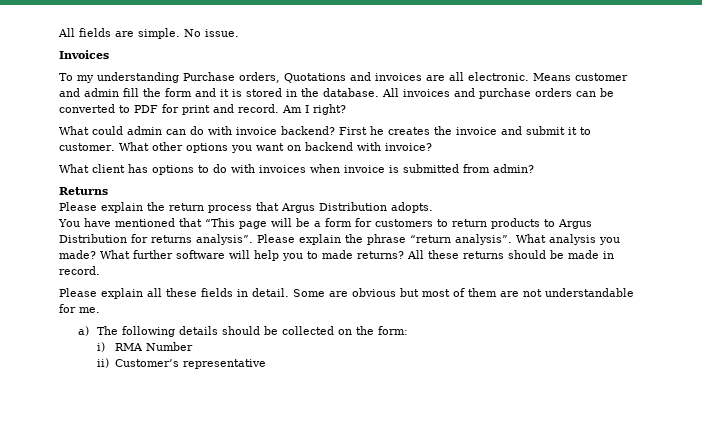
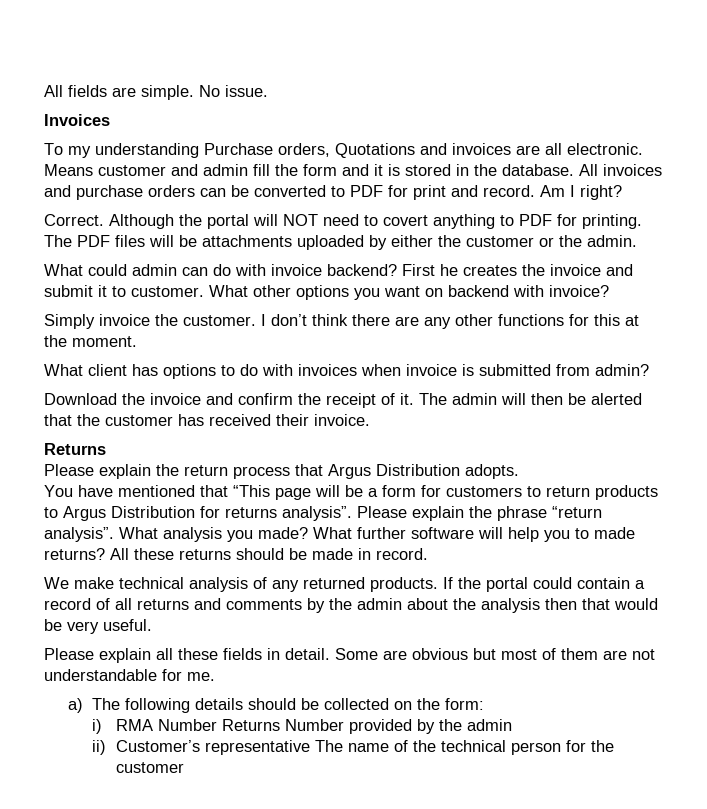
(346, 109) none -> [44,214,642,229] [44,235,637,250] // Correct. Although the portal will NOT need to covert anything to PDF for printing. The PDF files will be attachments uploaded by either the customer or the admin.
(432, 147) none -> [44,314,639,329] [44,335,137,347] // Simply invoice the customer. I don’t think there are any other functions for this at the moment.
(534, 168) none -> [44,393,642,408] [44,414,370,426] // Download the invoice and confirm the receipt of it. The admin will then be alerted that the customer has received their invoice.
(100, 270) none -> [44,577,645,592] [44,598,658,613] [44,619,152,634] // We make technical analysis of any returned products. If the portal could contain a record of all returns and comments by the admin about the analysis then that would be very useful.
[96,358,267,369] // ii) Customer’s representative -> [221,719,512,734] [91,740,614,755] [115,762,184,773] Returns Number provided by the admin // ii) Customer’s representative The name of the technical person for the customer

